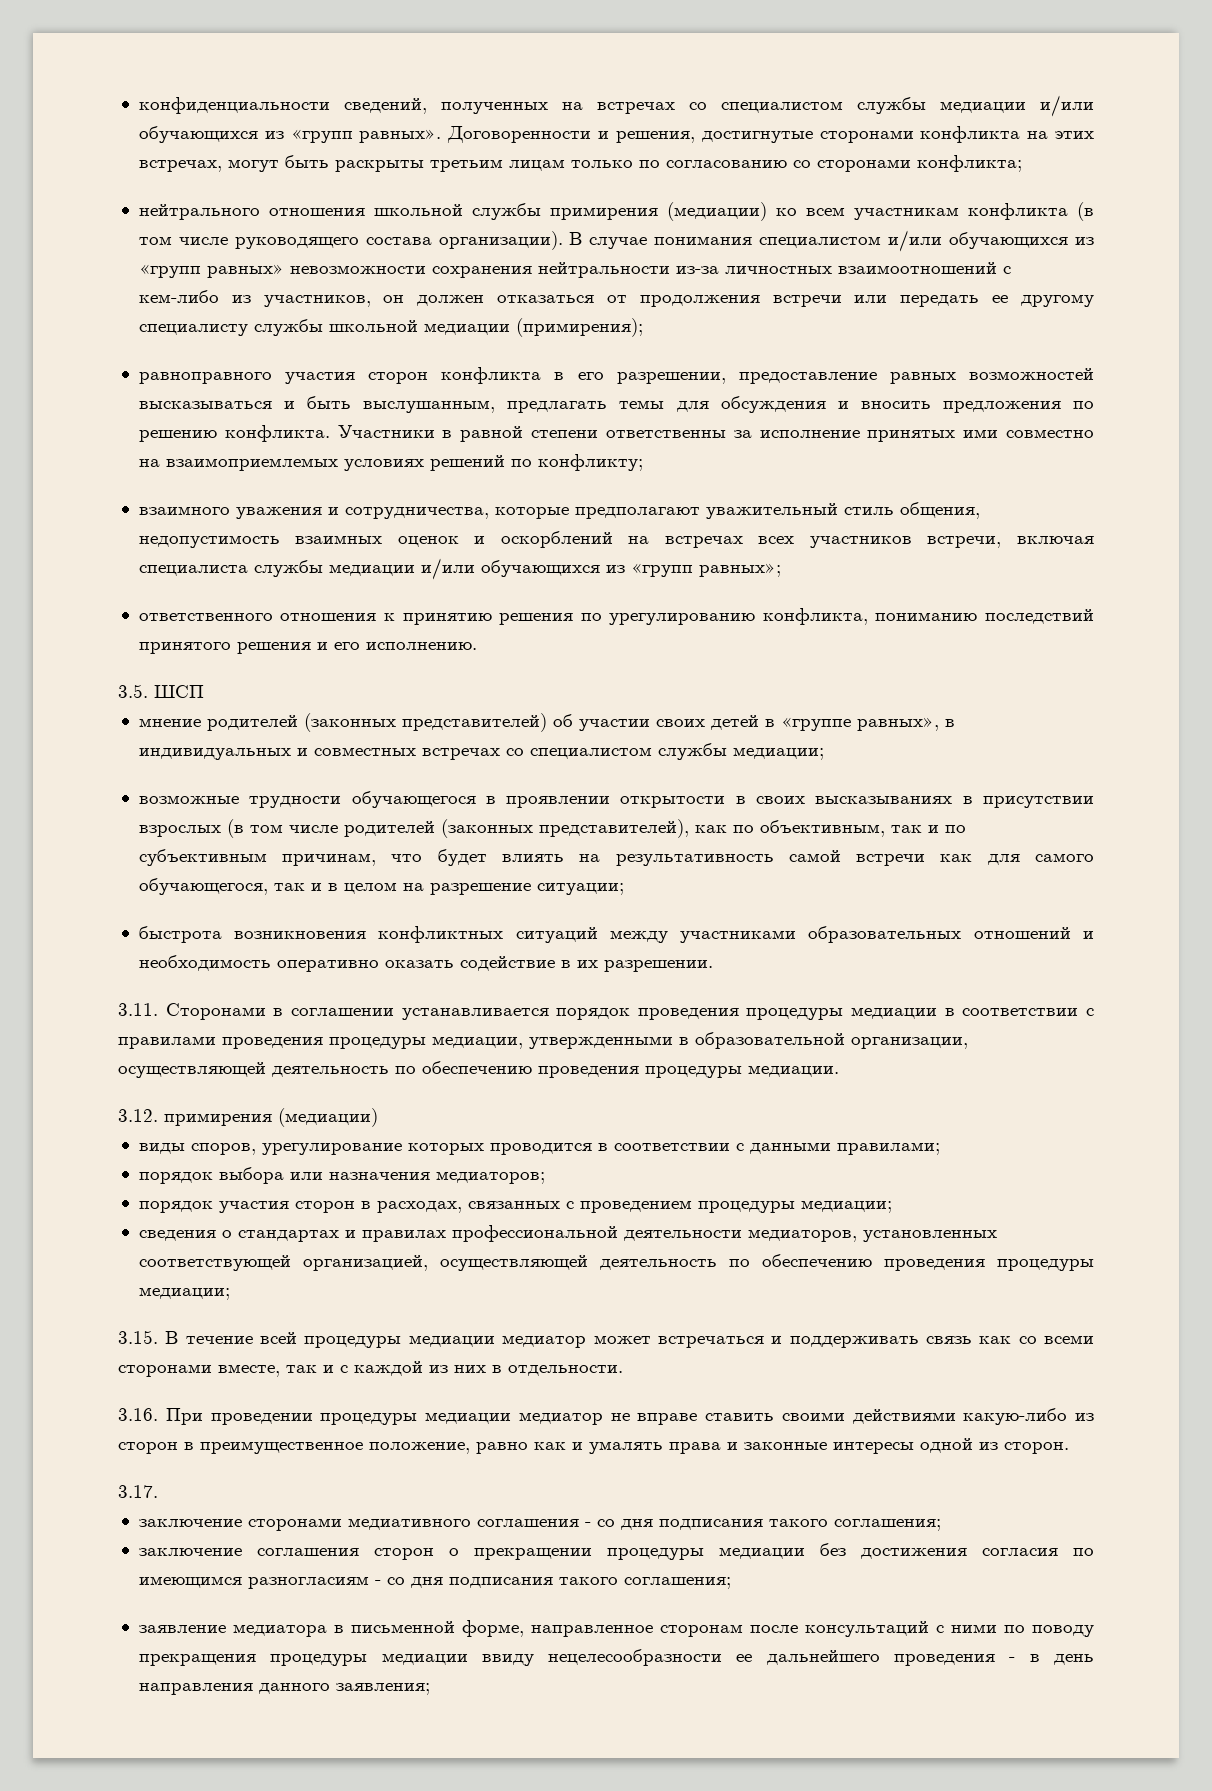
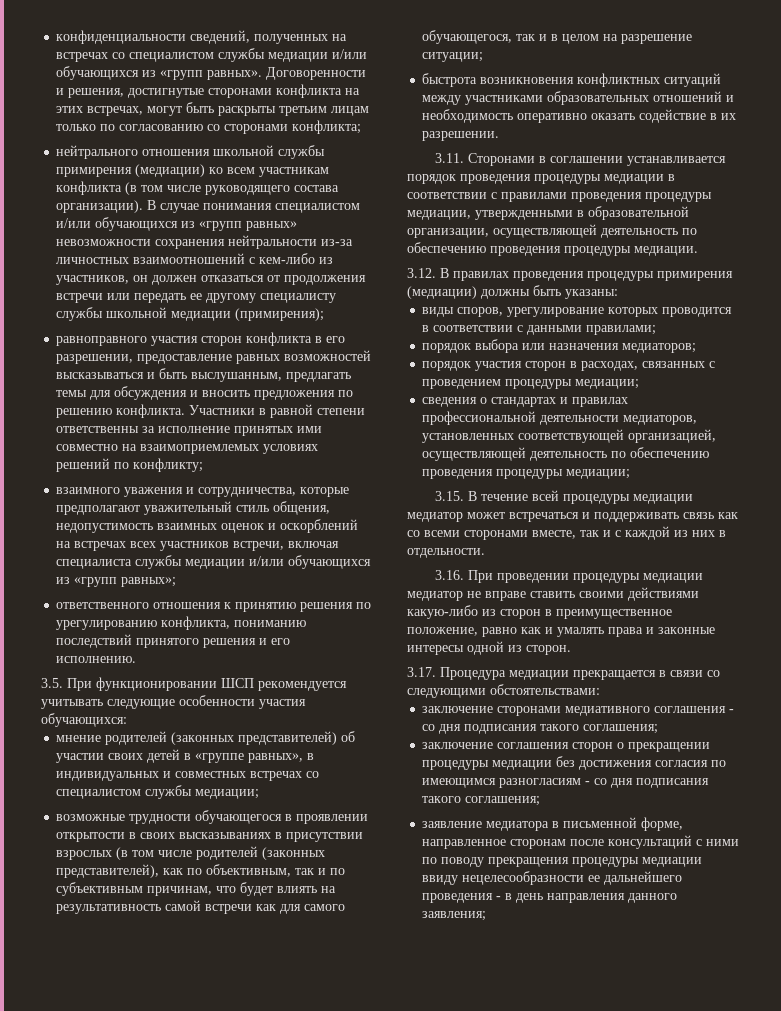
(148, 691) none -> [67,677,217,691] При функционировании
(204, 691) none -> [258,681,347,691] [41,695,306,709] [41,713,127,727] рекомендуется учитывать следующие особенности участия обучающихся:
[164,1108,378,1127] примирения (медиации) -> [440,268,733,281] [407,285,618,299] В правилах проведения процедуры примирения (медиации) должны быть указаны:
(158, 1491) none -> [440,667,720,680] [407,684,600,698] Процедура медиации прекращается в связи со следующими обстоятельствами:

